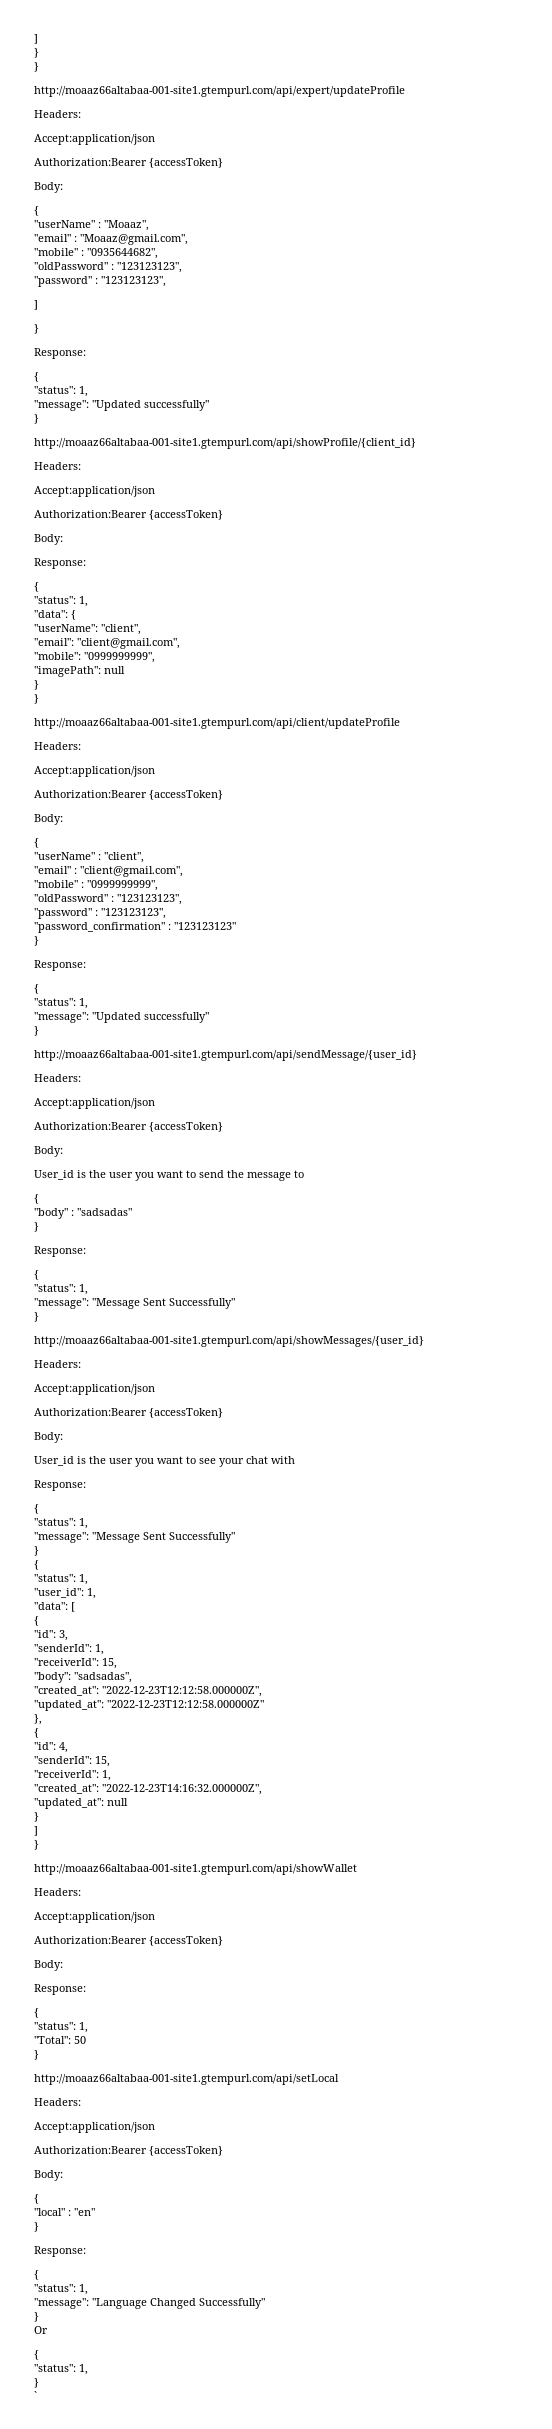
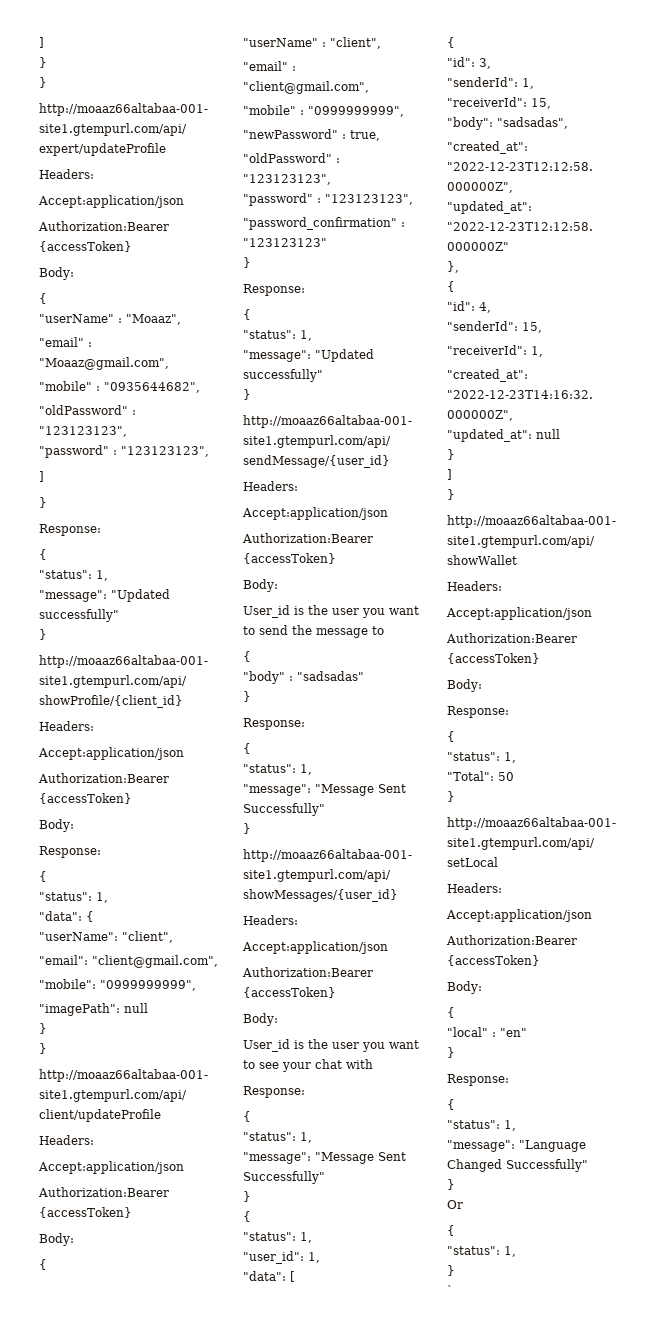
(158, 885) none -> [243,129,380,141] // "newPassword" : true,

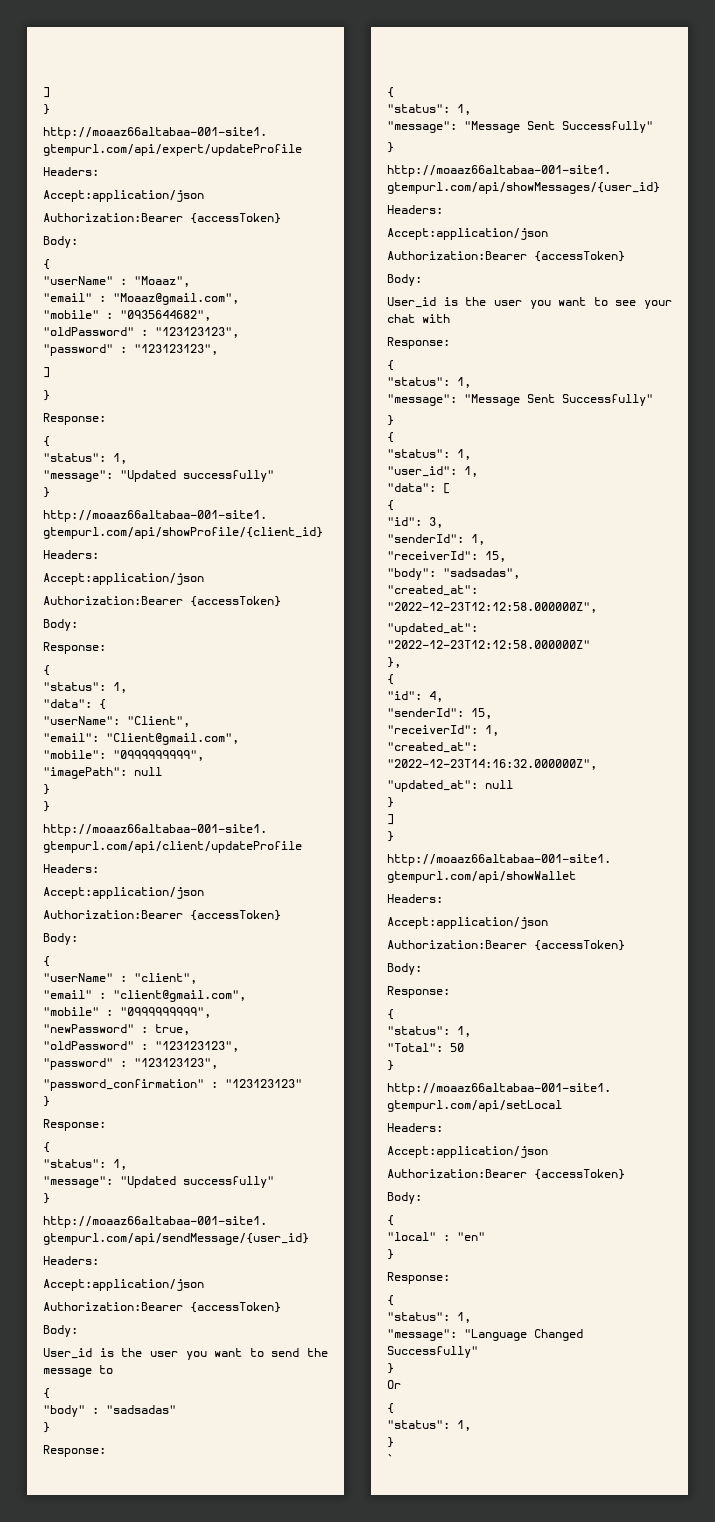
[39,37,44,48] [39,57,47,68] [39,77,47,88] ] // } // } -> [43,87,50,98] [43,104,50,115] ] // }
[122,931,173,943] "client", -> [127,716,190,727] "Client",
[92,955,218,968] "client@gmail.com", -> [106,733,239,745] "Client@gmail.com",

